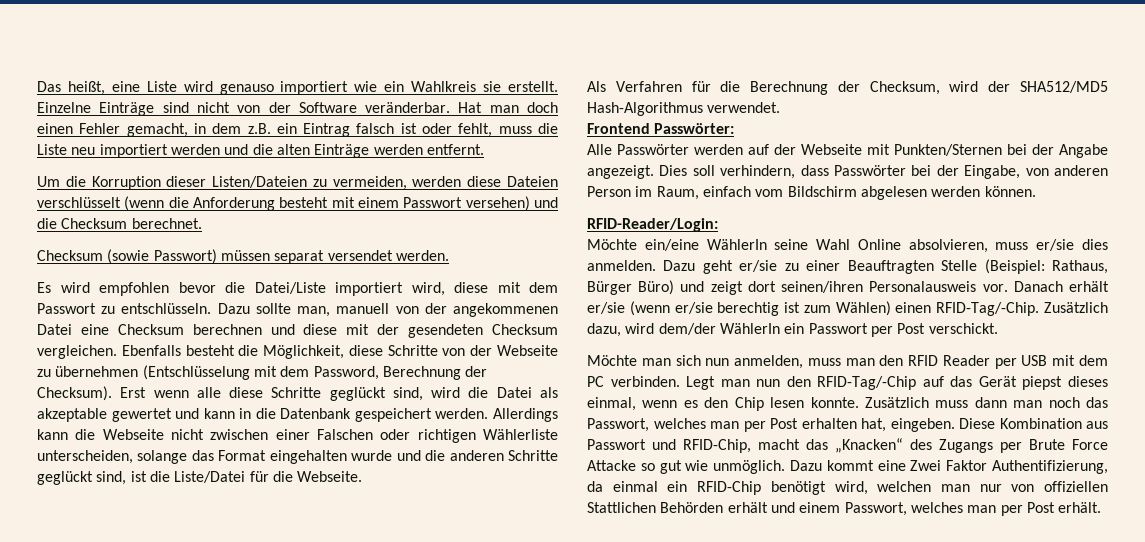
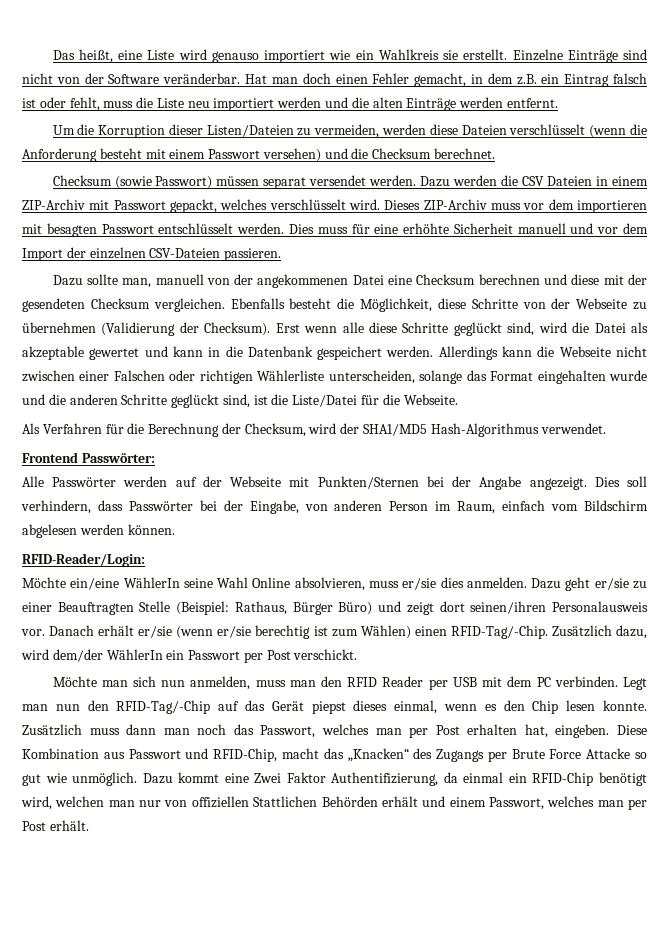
[37,282,558,296] [37,303,212,314] // Es wird empfohlen bevor die Datei/Liste importiert wird, diese mit dem Passwort zu entschlüsseln. -> [420,175,648,187] [22,199,647,213] [22,223,649,237] [22,247,282,261] Dazu werden die CSV Dateien in einem ZIP-Archiv mit Passwort gepackt, welches verschlüsselt wird. Dieses ZIP-Archiv muss vor dem importieren mit besagten Passwort entschlüsselt werden. Dies muss für eine erhöhte Sicherheit manuell und vor dem Import der einzelnen CSV-Dateien passieren. //
[142,365,461,380] (Entschlüsselung mit dem Password, Berechnung -> [101,322,176,336] (Validierung
[1020,81,1108,93] SHA512/MD5 -> [363,424,428,436] SHA1/MD5

